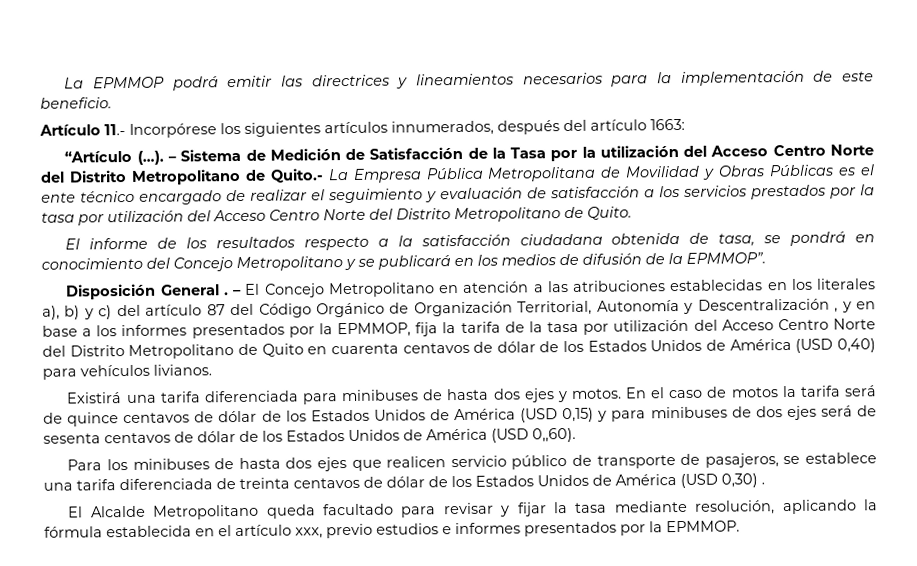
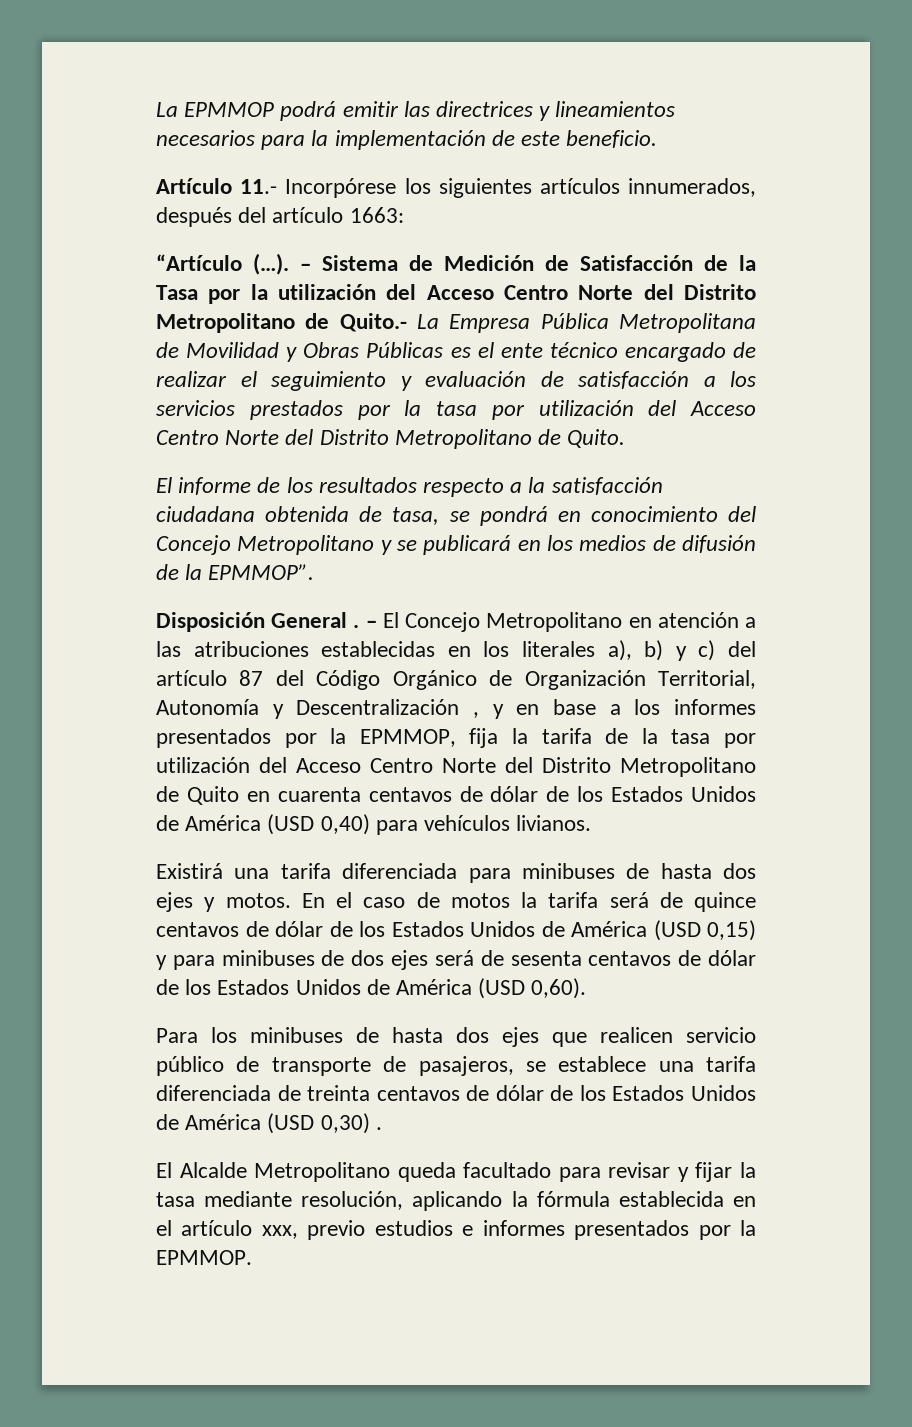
[532,427,576,443] 0,,60). -> [531,978,587,999] 0,60).

